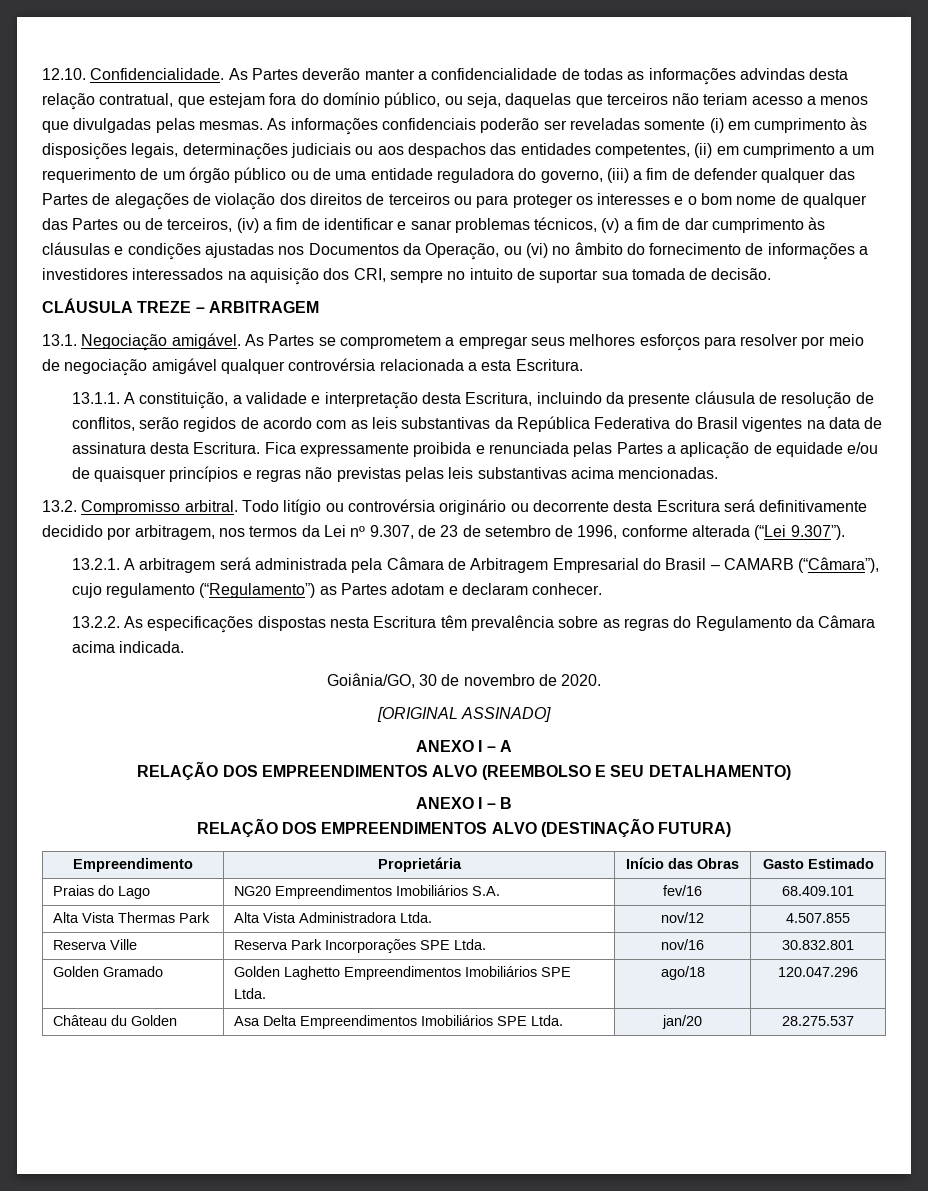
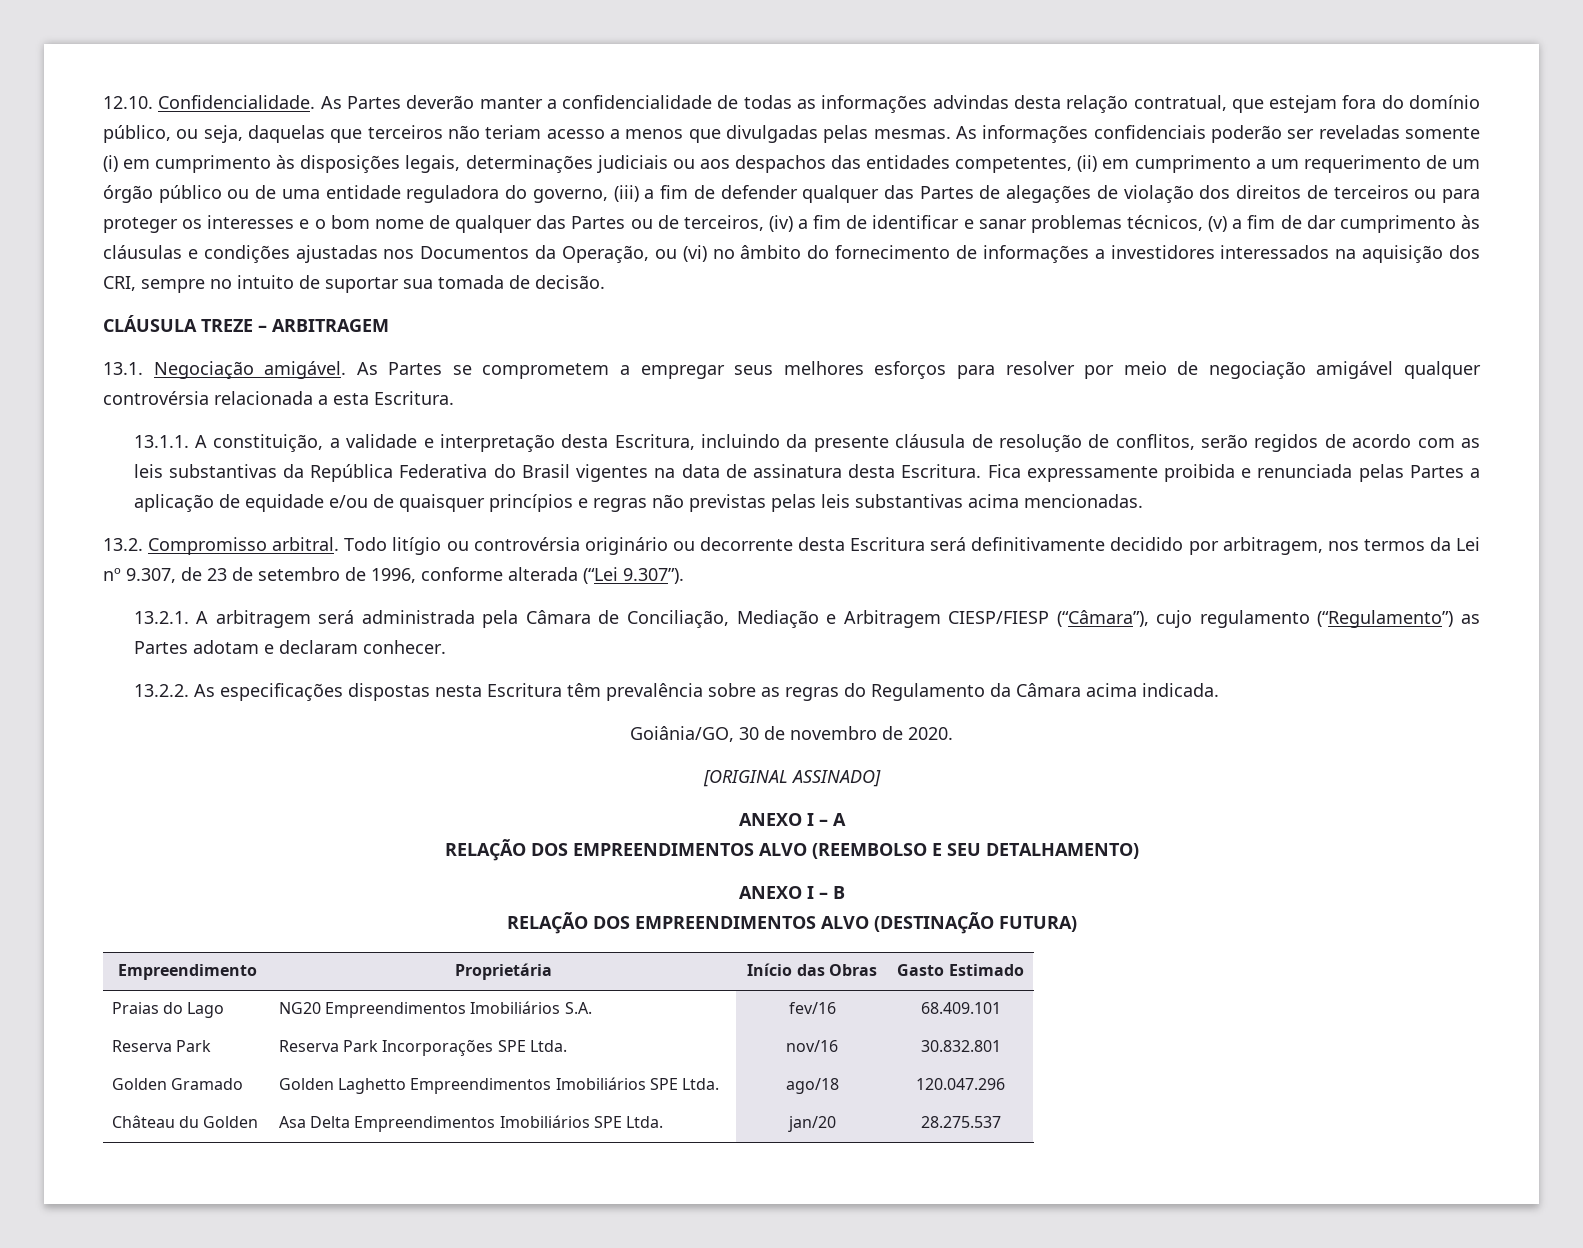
[470,558,794,573] Arbitragem Empresarial do Brasil – CAMARB -> [627,610,1050,628] Conciliação, Mediação e Arbitragem CIESP/FIESP
[53,912,211,923] [234,912,433,923] [661,912,704,923] [786,913,850,923] [53,939,138,950] Alta Vista Thermas Park | Alta Vista Administradora Ltda. | nov/12 | 4.507.855 // Reserva Ville -> [111,1040,212,1052] Reserva Park

